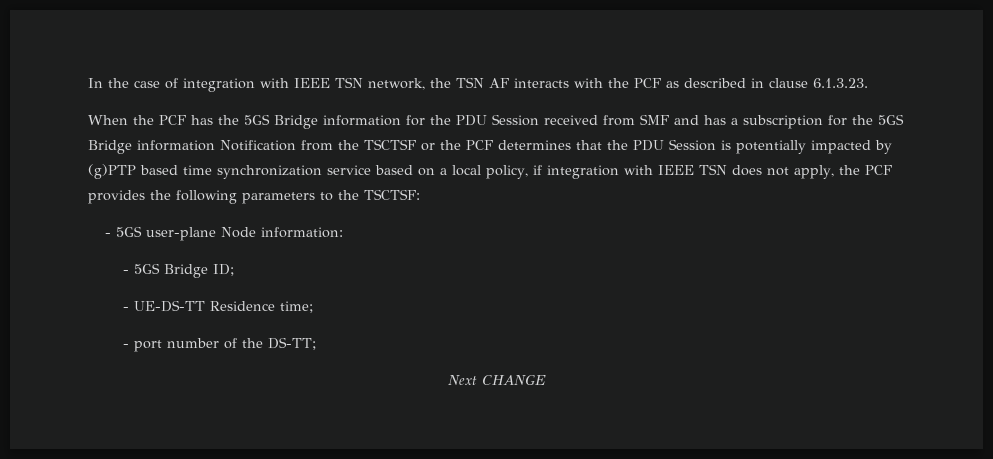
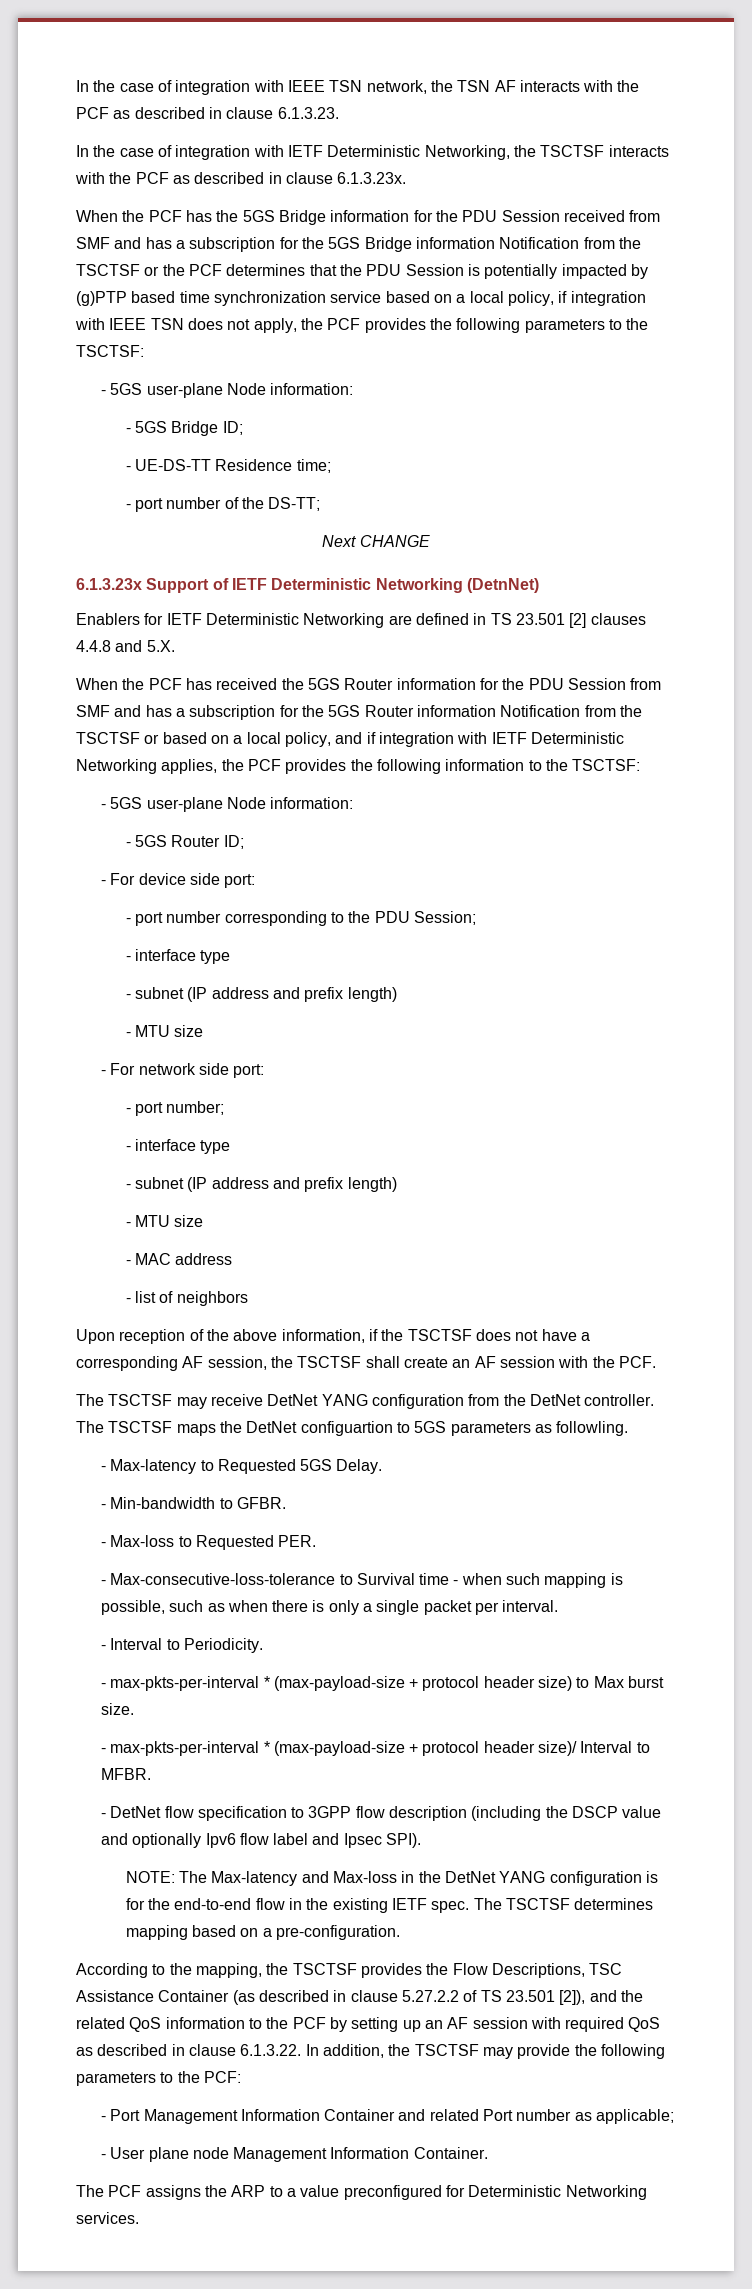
(868, 83) none -> [76,145,669,160] [75,172,407,184] // In the case of integration with IETF Deterministic Networking, the TSCTSF interacts with the PCF as described in clause 6.1.3.23x.
(546, 380) none -> [76,578,539,593] [76,613,646,628] [76,640,175,652] [76,678,662,690] [76,705,642,720] [76,732,624,747] [76,759,641,774] [100,797,354,812] [125,835,244,849] [100,873,256,888] [125,911,476,926] [125,949,231,964] [125,987,397,1002] [125,1025,204,1037] [100,1063,265,1078] [125,1101,225,1116] [125,1139,231,1154] [125,1177,397,1192] [125,1215,204,1227] [125,1253,233,1265] [125,1291,248,1306] [76,1329,590,1344] [76,1356,656,1371] [76,1394,655,1409] [76,1421,629,1436] [100,1459,383,1474] [100,1497,286,1509] [100,1535,317,1550] [100,1573,623,1588] [100,1600,559,1615] [100,1638,263,1653] [100,1676,665,1691] [100,1703,134,1715] [100,1741,650,1756] [100,1768,151,1780] [100,1806,662,1821] [100,1833,422,1848] [125,1871,658,1886] [125,1898,654,1913] [125,1925,401,1940] [76,1963,623,1978] [76,1990,643,2005] [76,2017,661,2032] [76,2044,665,2059] [76,2071,241,2086] [100,2109,675,2124] [100,2147,488,2162] [76,2185,647,2200] [76,2212,139,2224] // 6.1.3.23x Support of IETF Deterministic Networking (DetnNet) // Enablers for IETF Deterministic Networking are defined in TS 23.501 [2] clauses 4.4.8 and 5.X. // When the PCF has received the 5GS Router information for the PDU Session from SMF and has a subscription for the 5GS Router information Notification from the TSCTSF or based on a local policy, and if integration with IETF Deterministic Networking applies, the PCF provides the following information to the TSCTSF: // - 5GS user-plane Node information: // - 5GS Router ID; // - For device side port: // - port number corresponding to the PDU Session; // - interface type // - subnet (IP address and prefix length) // - MTU size // - For network side port: // - port number; // - interface type // - subnet (IP address and prefix length) // - MTU size // - MAC address // - list of neighbors // Upon reception of the above information, if the TSCTSF does not have a corresponding AF session, the TSCTSF shall create an AF session with the PCF. // The TSCTSF may receive DetNet YANG configuration from the DetNet controller. The TSCTSF maps the DetNet configuartion to 5GS parameters as followling. // - Max-latency to Requested 5GS Delay. // - Min-bandwidth to GFBR. // - Max-loss to Requested PER. // - Max-consecutive-loss-tolerance to Survival time - when such mapping is possible, such as when there is only a single packet per interval. // - Interval to Periodicity. // - max-pkts-per-interval * (max-payload-size + protocol header size) to Max burst size. // - max-pkts-per-interval * (max-payload-size + protocol header size)/ Interval to MFBR. // - DetNet flow specification to 3GPP flow description (including the DSCP value and optionally Ipv6 flow label and Ipsec SPI). // NOTE: The Max-latency and Max-loss in the DetNet YANG configuration is for the end-to-end flow in the existing IETF spec. The TSCTSF determines mapping based on a pre-configuration. // According to the mapping, the TSCTSF provides the Flow Descriptions, TSC Assistance Container (as described in clause 5.27.2.2 of TS 23.501 [2]), and the related QoS information to the PCF by setting up an AF session with required QoS as described in clause 6.1.3.22. In addition, the TSCTSF may provide the following parameters to the PCF: // - Port Management Information Container and related Port number as applicable; // - User plane node Management Information Container. // The PCF assigns the ARP to a value preconfigured for Deterministic Networking services.

